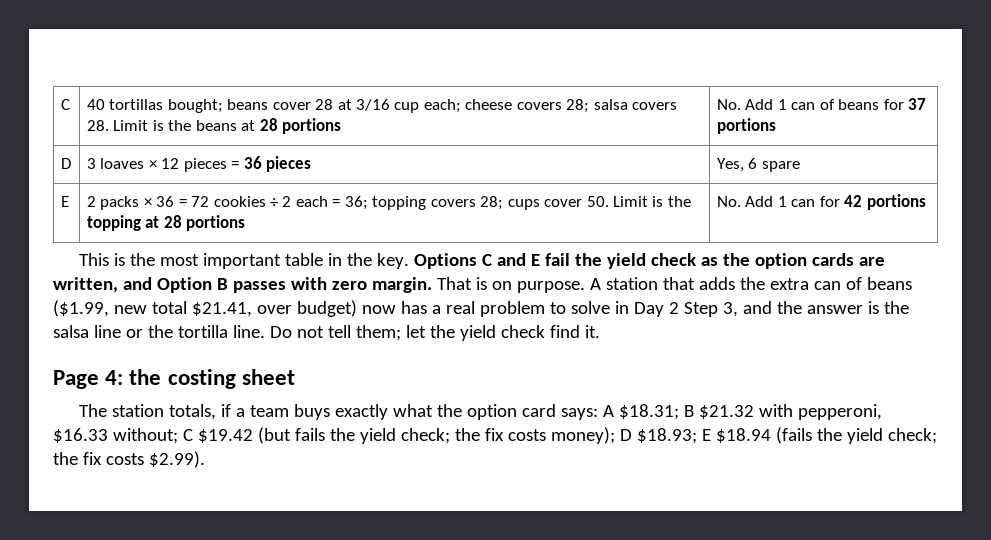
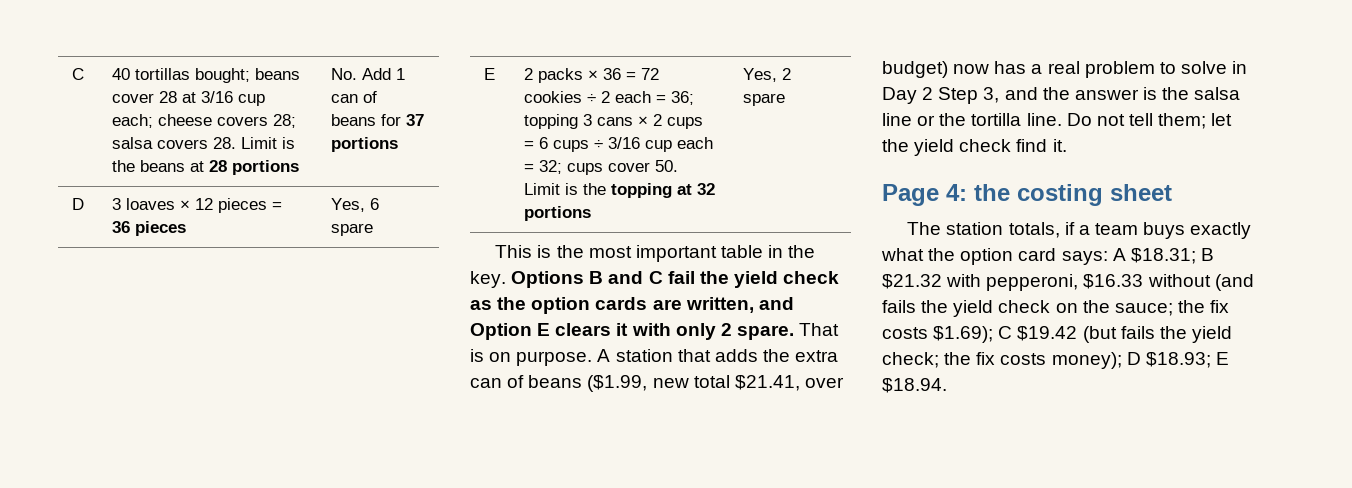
[430,196,504,210] covers 28; -> [582,114,703,129] [523,137,713,152] [523,160,562,174] 3 cans × 2 cups = 6 cups ÷ 3/16 cup each = 32;
[163,215,246,231] [716,194,926,210] 28 portions | No. Add 1 can for 42 portions -> [696,183,715,195] [523,206,591,221] [742,68,791,82] [742,93,785,106] 32 portions | Yes, 2 spare
[481,253,540,266] C and E -> [589,271,663,284] B and C
[216,277,432,293] B passes with zero margin. -> [537,323,794,340] E clears it with only 2 spare.
[112,428,178,444] without; -> [1147,274,1254,291] [882,300,1230,317] [882,326,994,343] without (and fails the yield check on the sauce; the fix costs $1.69);
[715,427,937,444] [53,451,205,468] $18.94 (fails the yield check; the fix costs $2.99). -> [882,378,947,393] $18.94.

